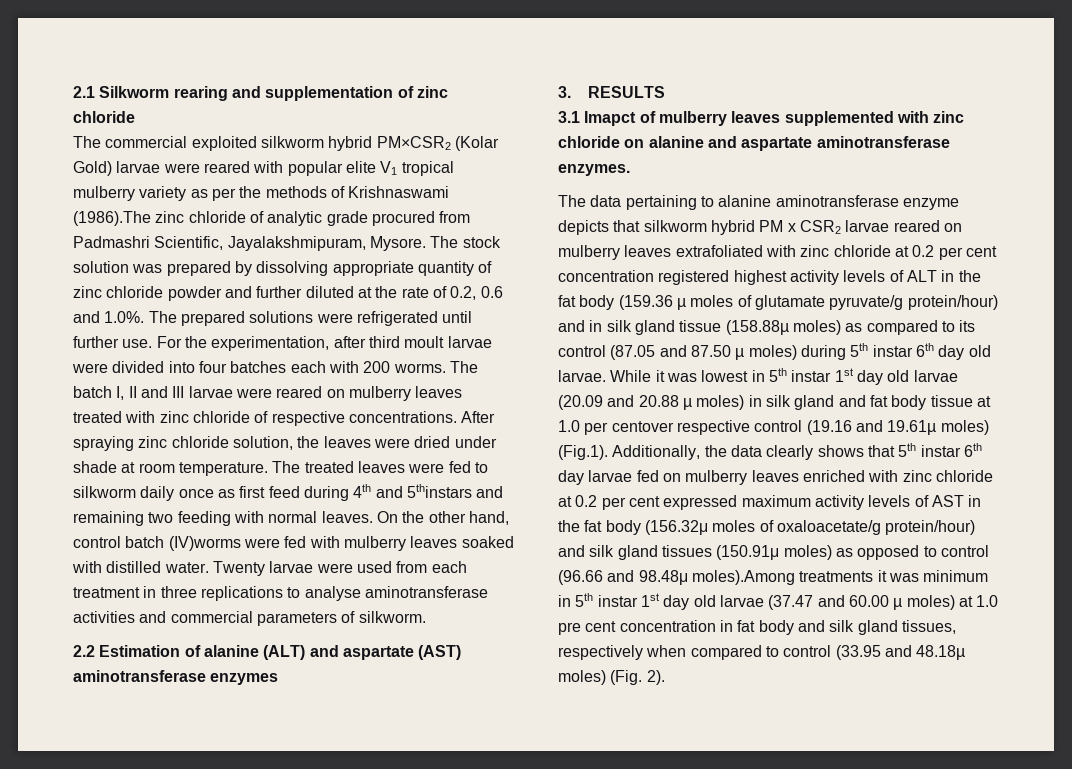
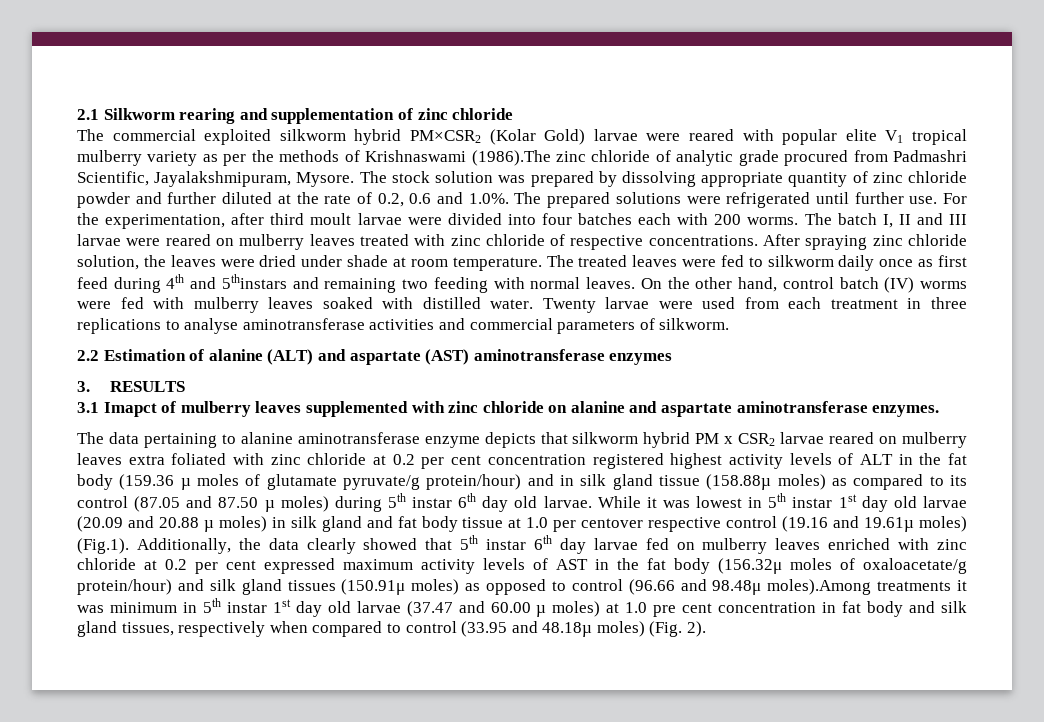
[168,536,241,551] (IV)worms -> [884,277,967,293] (IV) worms
[675,245,763,257] extrafoliated -> [128,453,227,465] extra foliated
[817,445,864,457] shows -> [363,538,418,550] showed

